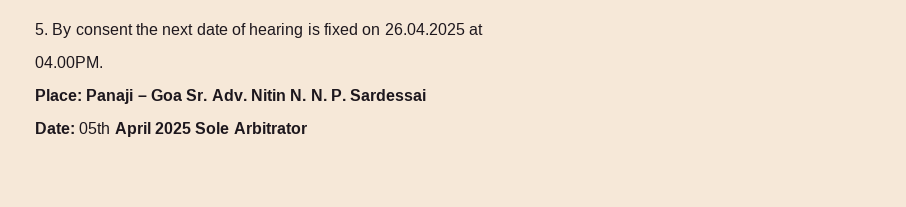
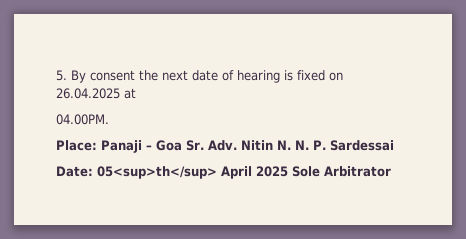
[79,122,111,134] 05th -> [97,166,217,179] 05<sup>th</sup>

